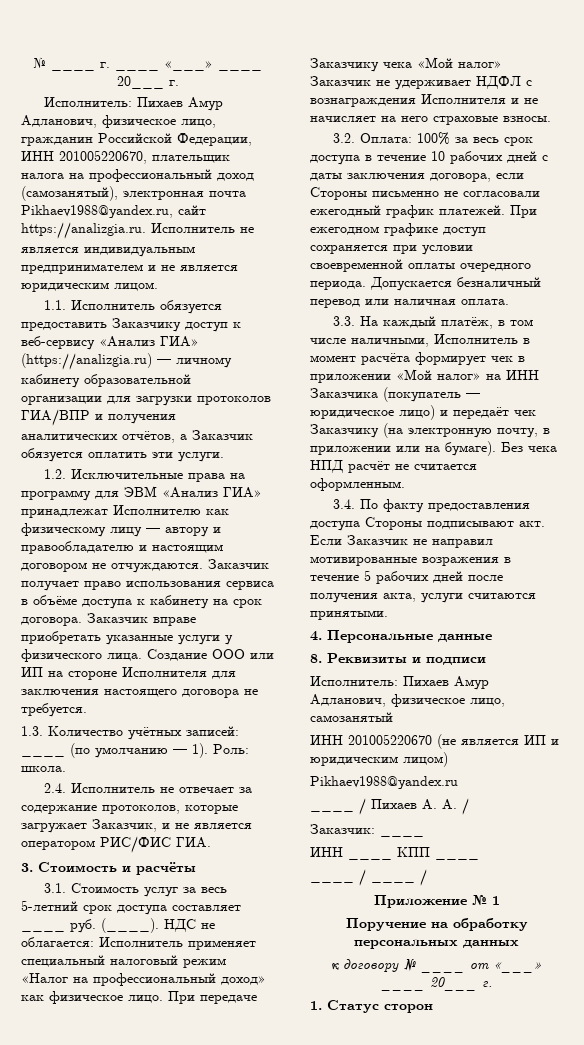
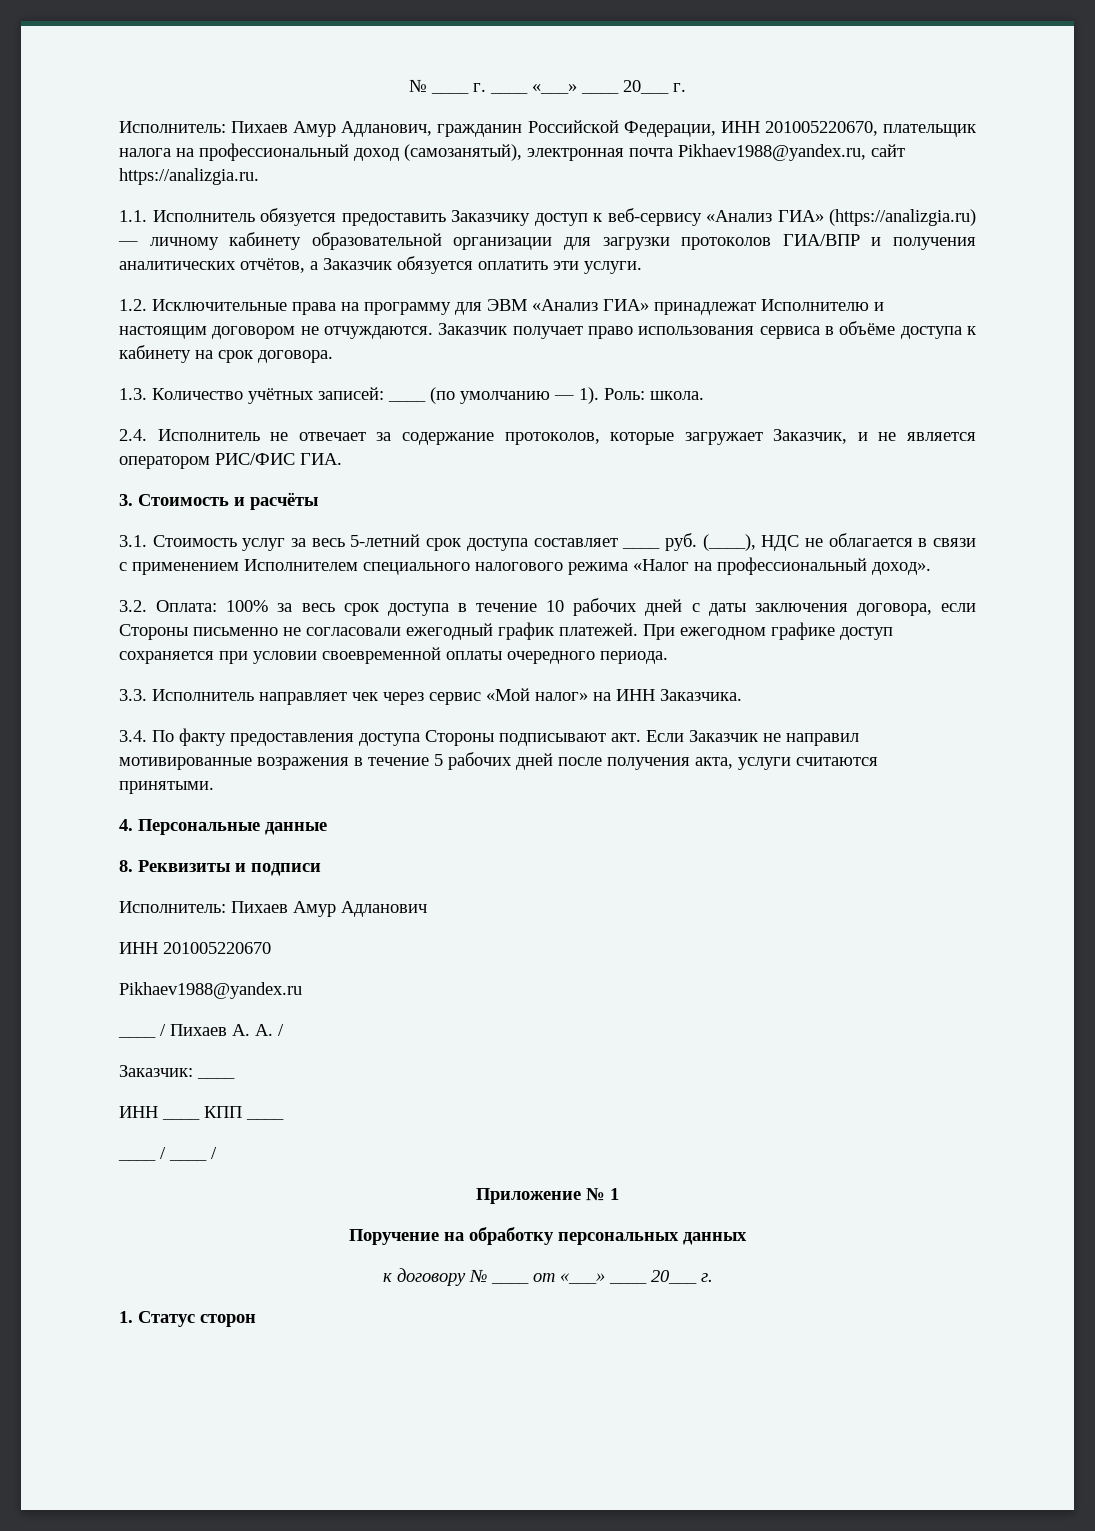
[102,115,216,128] физическое лицо, -> (433, 129) none
[151,223,254,234] [21,246,195,257] [21,264,238,274] [21,282,158,292] Исполнитель не является индивидуальным предпринимателем и не является юридическим лицом. -> (259, 176) none
[206,509,229,515] [21,523,221,537] [21,541,134,554] как физическому лицу — автору и правообладателю -> (869, 305) none
[87,613,196,626] [21,631,233,645] [21,649,274,662] [21,667,236,680] [21,689,258,698] [21,703,87,717] Заказчик вправе приобретать указанные услуги у физического лица. Создание ООО или ИП на стороне Исполнителя для заключения настоящего договора не требуется. -> (333, 356) none
[101,918,159,933] (____). -> [702,534,756,551] (____),
[21,937,256,950] [21,955,226,968] [21,973,266,986] [21,991,257,1004] [310,57,502,72] [310,76,532,90] [310,94,538,107] [310,116,551,125] облагается: Исполнитель применяет специальный налоговый режим «Налог на профессиональный доход» как физическое лицо. При передаче Заказчику чека «Мой налог» Заказчик не удерживает НДФЛ с вознаграждения Исполнителя и не начисляет на него страховые взносы. -> [828,533,976,547] [119,557,931,575] облагается в связи с применением Исполнителем специального налогового режима «Налог на профессиональный доход».
[370,277,541,291] [310,299,509,308] [333,316,534,329] [310,334,530,347] [310,352,525,366] [310,369,539,383] [310,387,480,402] [310,405,536,420] [310,423,550,438] [310,441,557,456] [310,460,477,473] [310,478,405,491] Допускается безналичный перевод или наличная оплата. // 3.3. На каждый платёж, в том числе наличными, Исполнитель в момент расчёта формирует чек в приложении «Мой налог» на ИНН Заказчика (покупатель — юридическое лицо) и передаёт чек Заказчику (на электронную почту, в приложении или на бумаге). Без чека НПД расчёт не считается оформленным. -> [119,688,742,705] // 3.3. Исполнитель направляет чек через сервис «Мой налог» на ИНН Заказчика.
[310,694,505,707] [310,712,393,722] [310,734,559,749] [310,752,448,767] Адланович, физическое лицо, самозанятый // ИНН 201005220670 (не является ИП и юридическим лицом) -> [341,901,427,917] [119,942,271,954] Адланович // ИНН 201005220670

